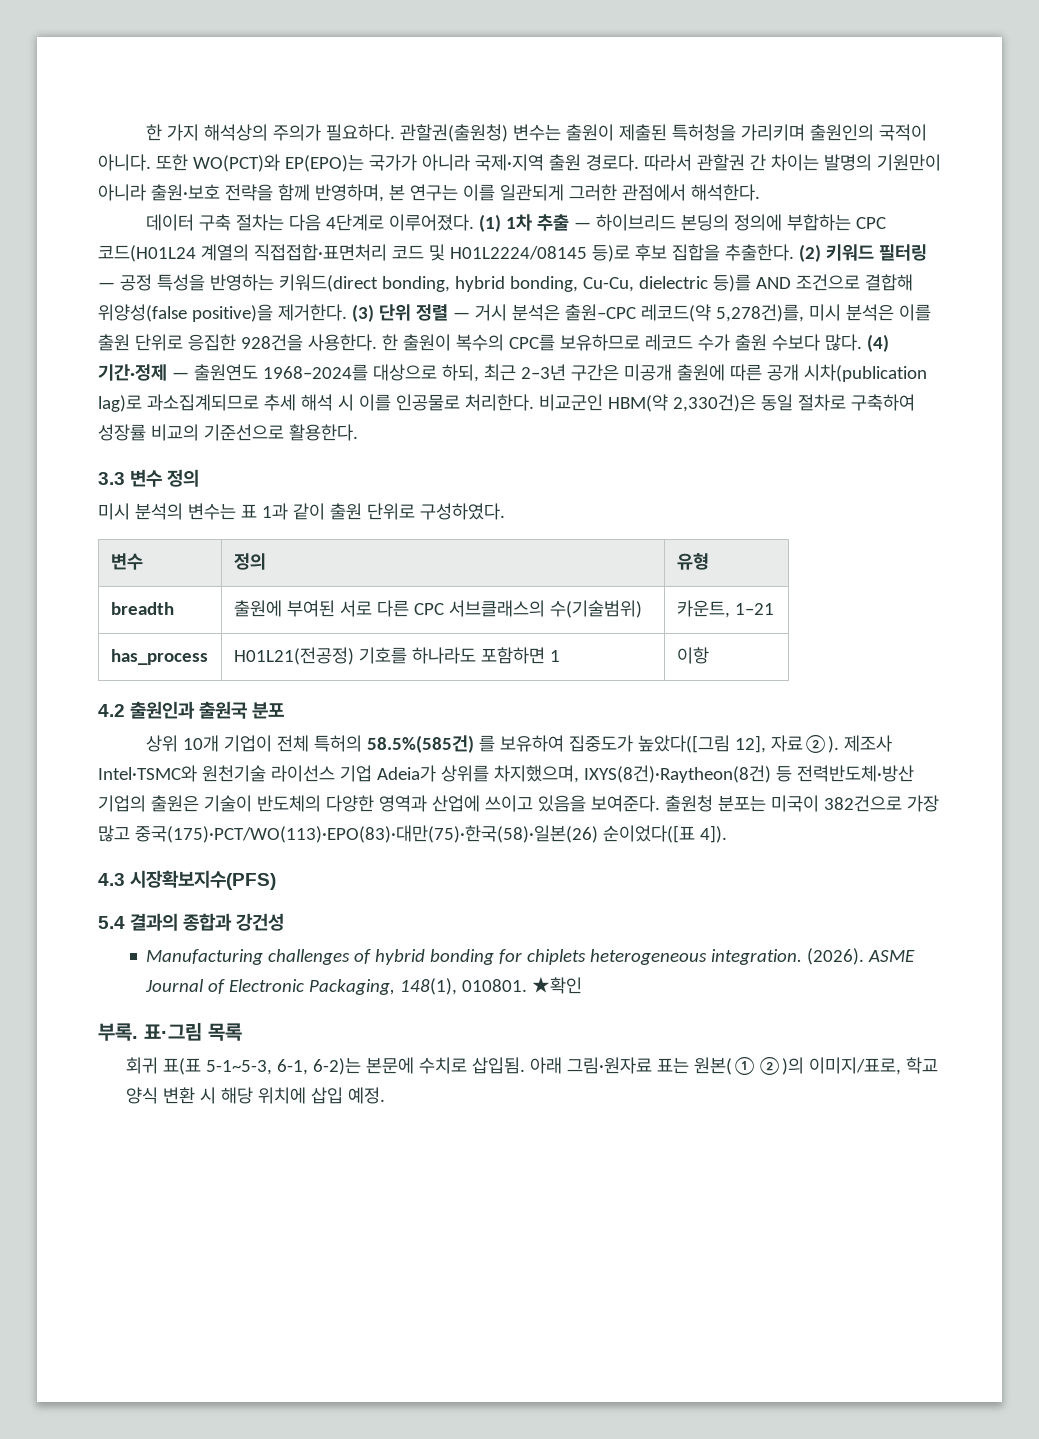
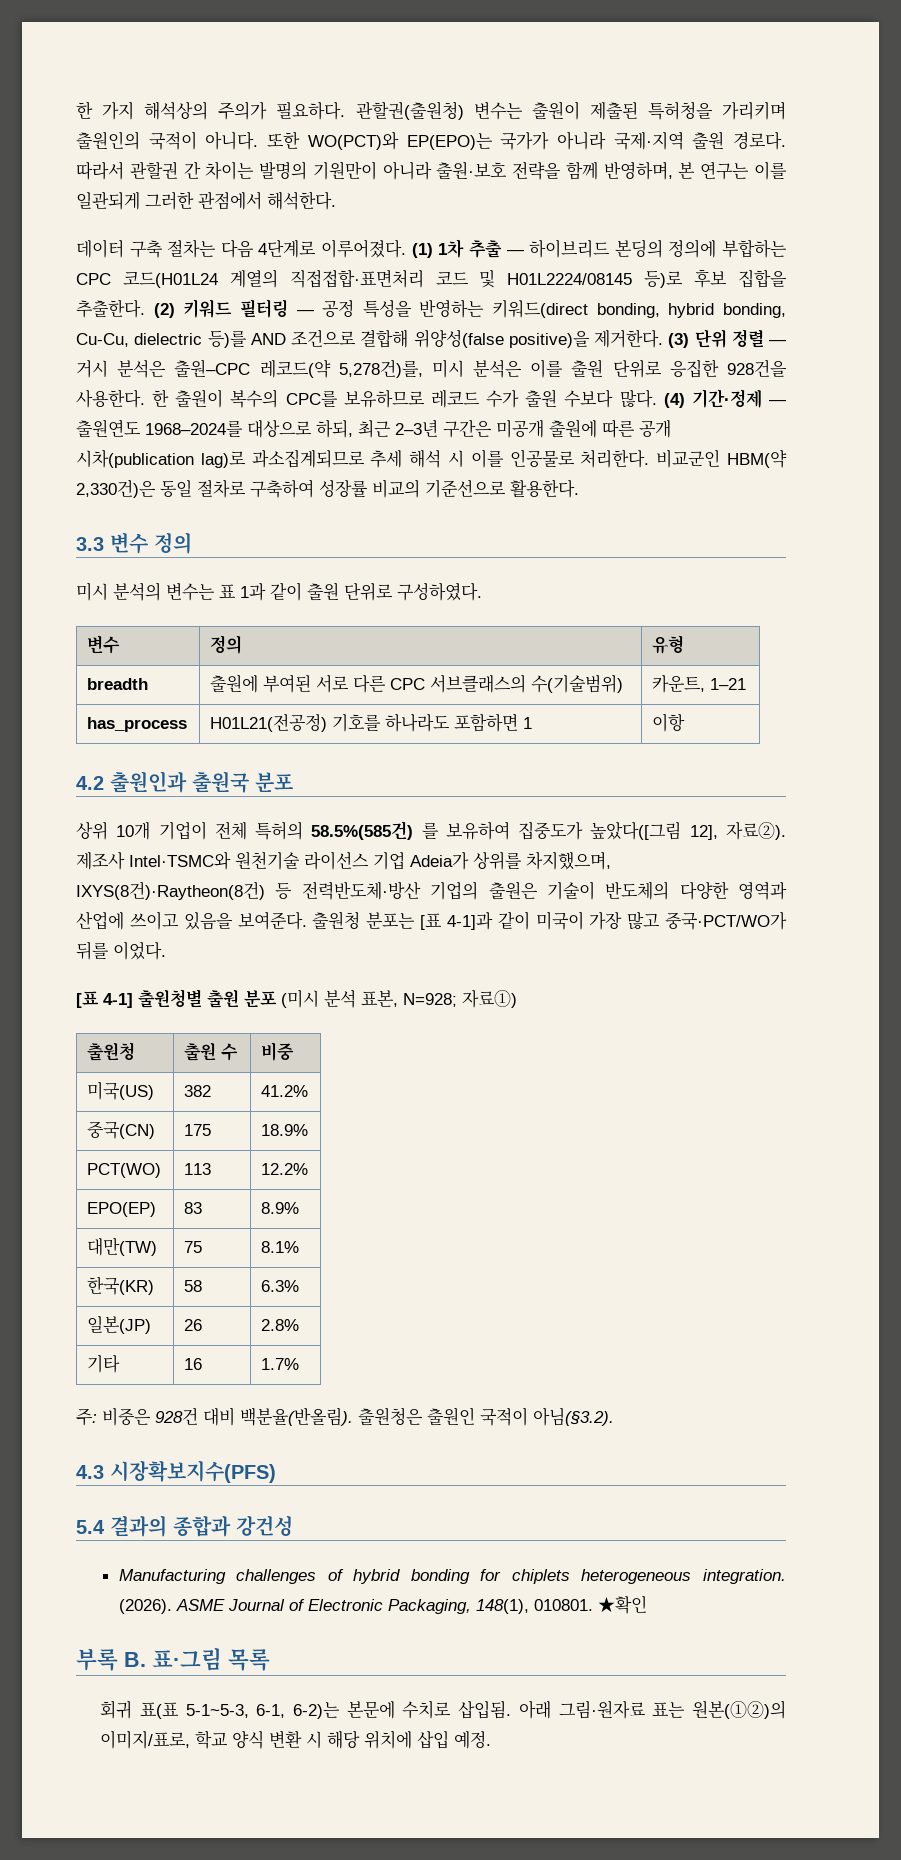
[770,795,939,812] [98,825,727,843] 미국이 382건으로 가장 많고 중국(175)·PCT/WO(113)·EPO(83)·대만(75)·한국(58)·일본(26) 순이었다([표 4]). -> [420,911,787,930] [76,941,166,960] [76,989,517,1008] [87,1042,136,1061] [184,1042,239,1061] [261,1042,295,1061] [87,1081,155,1100] [184,1085,212,1097] [261,1085,309,1097] [87,1121,156,1139] [184,1124,212,1136] [261,1124,309,1136] [87,1163,162,1178] [184,1163,212,1175] [261,1163,309,1175] [87,1202,157,1217] [184,1202,203,1214] [261,1202,300,1214] [87,1237,158,1256] [184,1241,203,1253] [261,1241,300,1253] [87,1276,155,1295] [184,1280,203,1292] [261,1280,300,1292] [87,1316,152,1334] [184,1319,203,1331] [261,1319,300,1331] [87,1355,121,1373] [184,1358,203,1370] [261,1358,300,1370] [76,1407,614,1426] [표 4-1]과 같이 미국이 가장 많고 중국·PCT/WO가 뒤를 이었다. // [표 4-1] 출원청별 출원 분포 (미시 분석 표본, N=928; 자료①) // 출원청 | 출원 수 | 비중 // 미국(US) | 382 | 41.2% // 중국(CN) | 175 | 18.9% // PCT(WO) | 113 | 12.2% // EPO(EP) | 83 | 8.9% // 대만(TW) | 75 | 8.1% // 한국(KR) | 58 | 6.3% // 일본(JP) | 26 | 2.8% // 기타 | 16 | 1.7% // 주: 비중은 928건 대비 백분율(반올림). 출원청은 출원인 국적이 아님(§3.2).
[98,1023,138,1041] 부록. -> [76,1648,146,1671] 부록 B.

